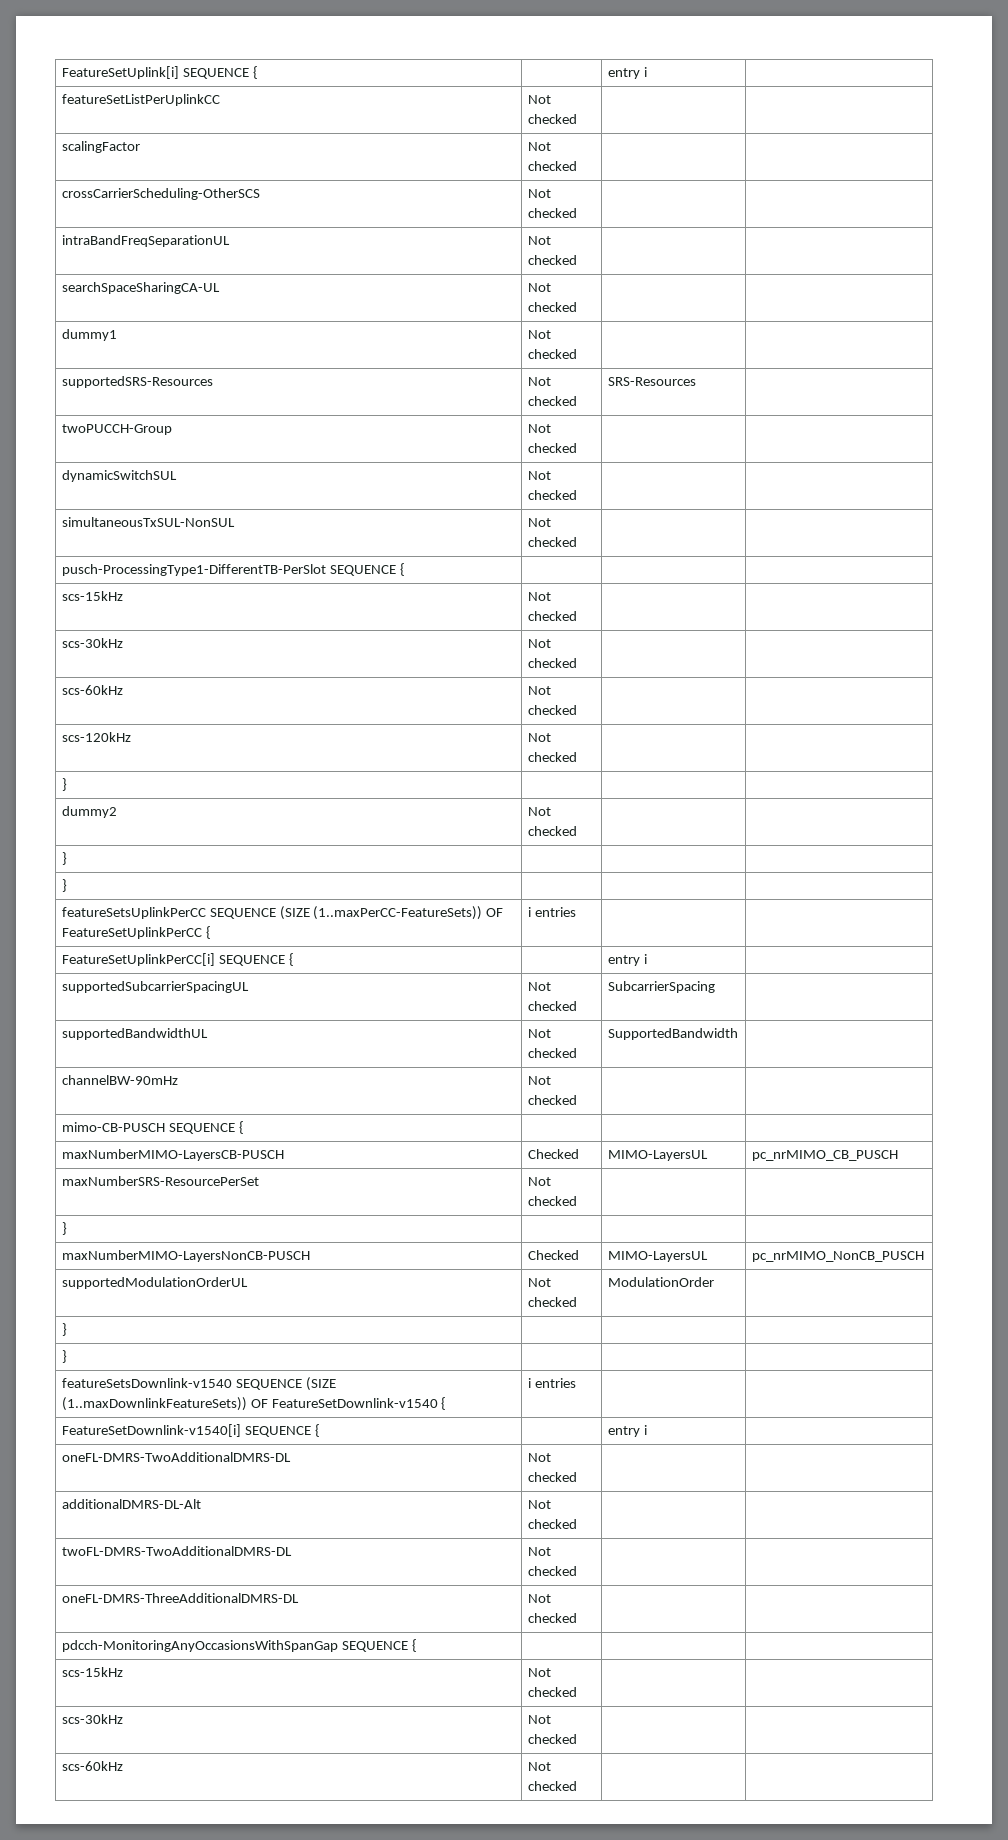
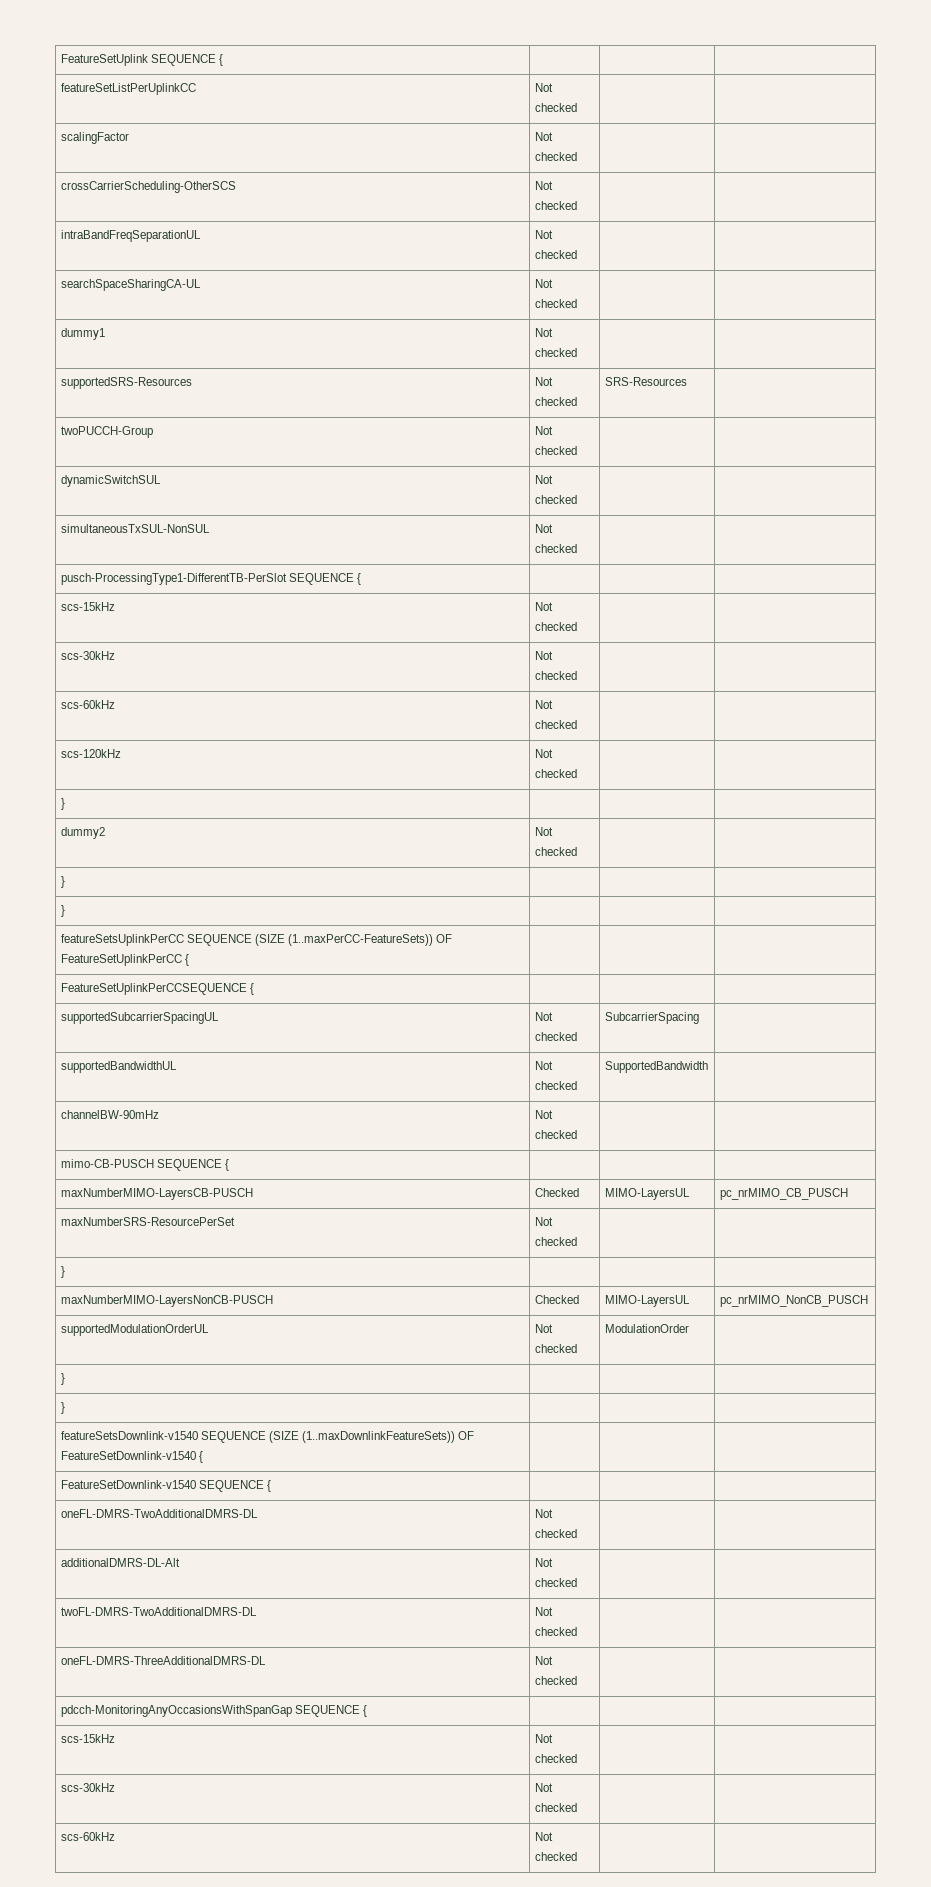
[61,66,258,79] [607,67,647,79] FeatureSetUplink[i] SEQUENCE { | | entry i -> [60,54,223,66] FeatureSetUplink SEQUENCE { | |
[527,907,576,917] [61,953,294,966] [607,954,647,966] i entries | | // FeatureSetUplinkPerCC[i] SEQUENCE { | | entry i -> [60,983,254,995] | | // FeatureSetUplinkPerCCSEQUENCE { | |
[527,1378,576,1388] [61,1424,320,1437] [607,1425,647,1437] i entries | | // FeatureSetDownlink-v1540[i] SEQUENCE { | | entry i -> [60,1480,271,1492] | | // FeatureSetDownlink-v1540 SEQUENCE { | |

